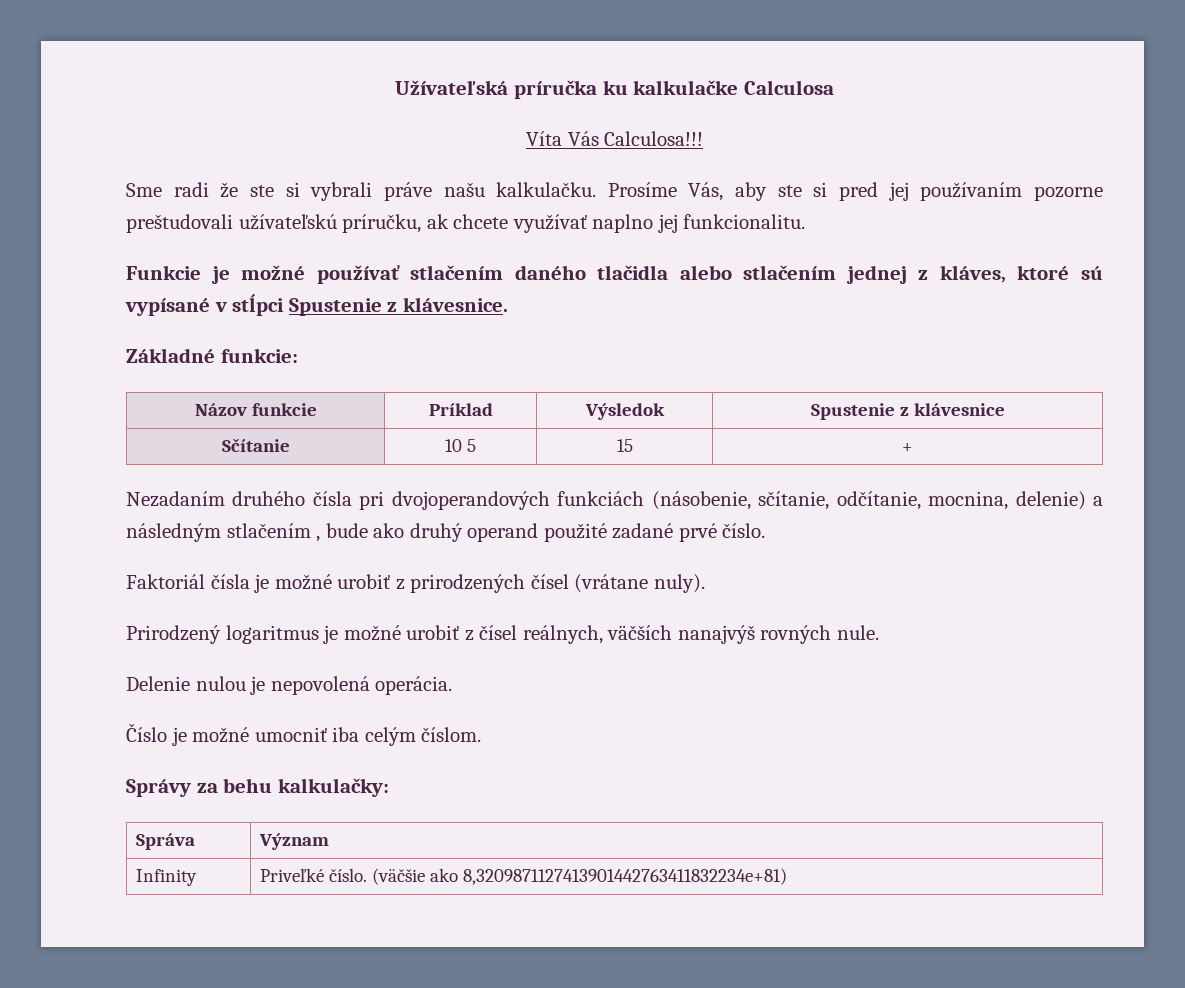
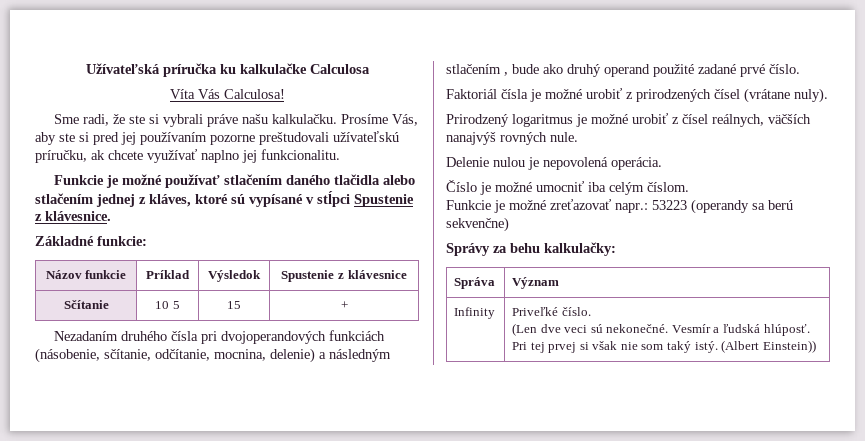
[604,131,704,146] Calculosa!!! -> [223,89,285,99] Calculosa!
[173,182,209,197] radi -> [83,114,110,126] radi,
(482, 734) none -> [446,199,793,214] [446,217,509,232] // Funkcie je možné zreťazovať napr.: 53223 (operandy sa berú sekvenčne)
[372,868,788,885] (väčšie ako 8,3209871127413901442763411832234e+81) -> [512,323,810,336] [512,340,816,353] // (Len dve veci sú nekonečné. Vesmír a ľudská hlúposť. Pri tej prvej si však nie som taký istý. (Albert Einstein))

